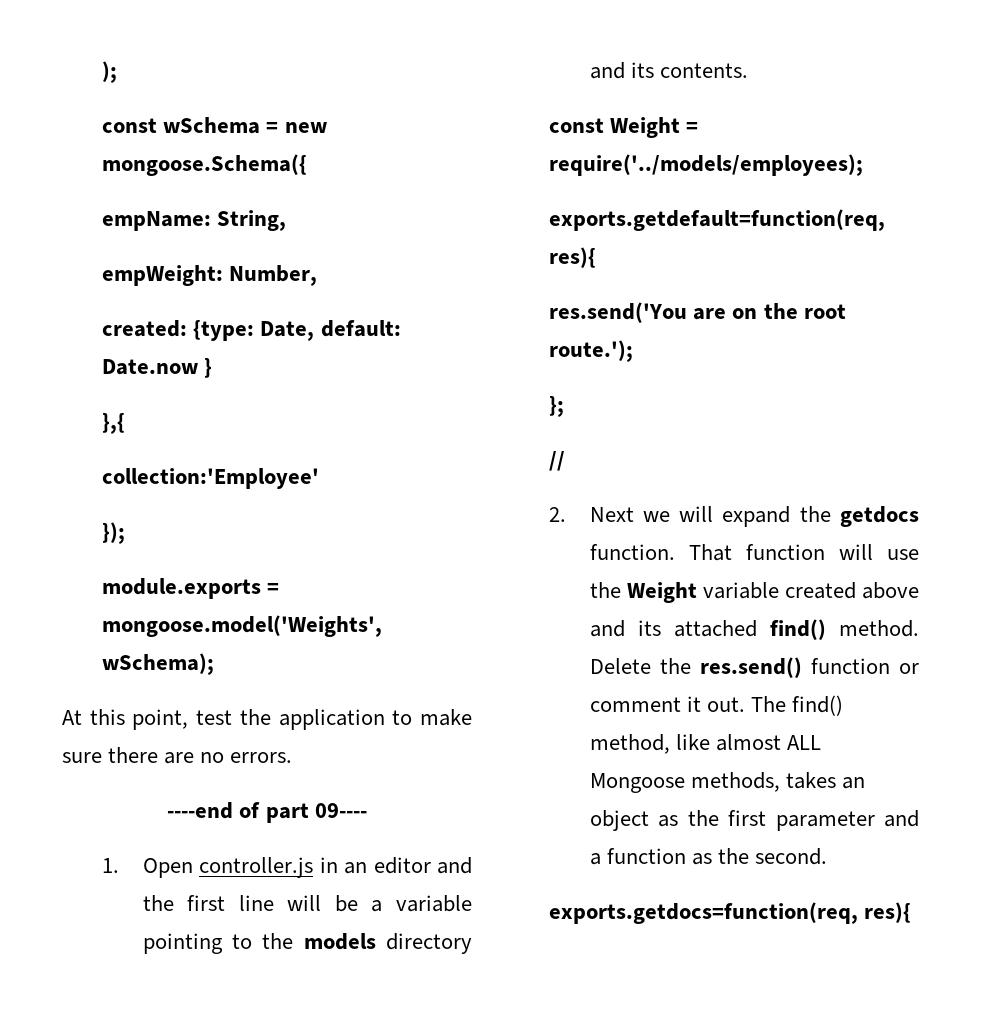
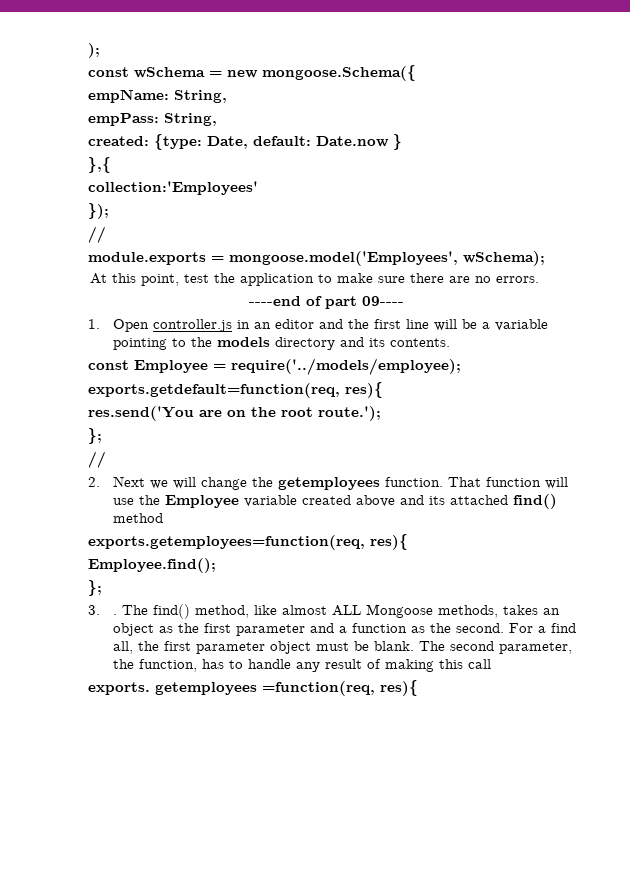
[102,265,318,286] empWeight: Number, -> [87,113,217,126] empPass: String,
[102,468,320,489] collection:'Employee' -> [87,181,258,195] collection:'Employees'
(126, 533) none -> [87,226,106,243] // //
[102,615,383,637] mongoose.model('Weights', -> [228,251,458,266] mongoose.model('Employees',
[610,117,699,138] [549,154,864,176] Weight = require('../models/employees); -> [133,358,461,375] Employee = require('../models/employee);
[722,506,919,527] expand the getdocs -> [200,477,380,490] change the getemployees
[626,582,697,603] Weight -> [164,495,239,508] Employee
[839,620,919,637] [589,657,919,678] [589,696,745,712] method. Delete the res.send() function or comment it out. -> [112,513,163,523] [87,534,408,550] [87,558,216,573] [87,580,102,596] [87,605,117,615] method // exports.getemployees=function(req, res){ // Employee.find(); // }; // 3. .
[549,902,859,924] // exports.getdocs=function(req, -> [508,623,576,633] [112,641,572,654] [112,659,491,672] [87,681,375,696] For a find all, the first parameter object must be blank. The second parameter, the function, has to handle any result of making this call // exports. getemployees =function(req,

